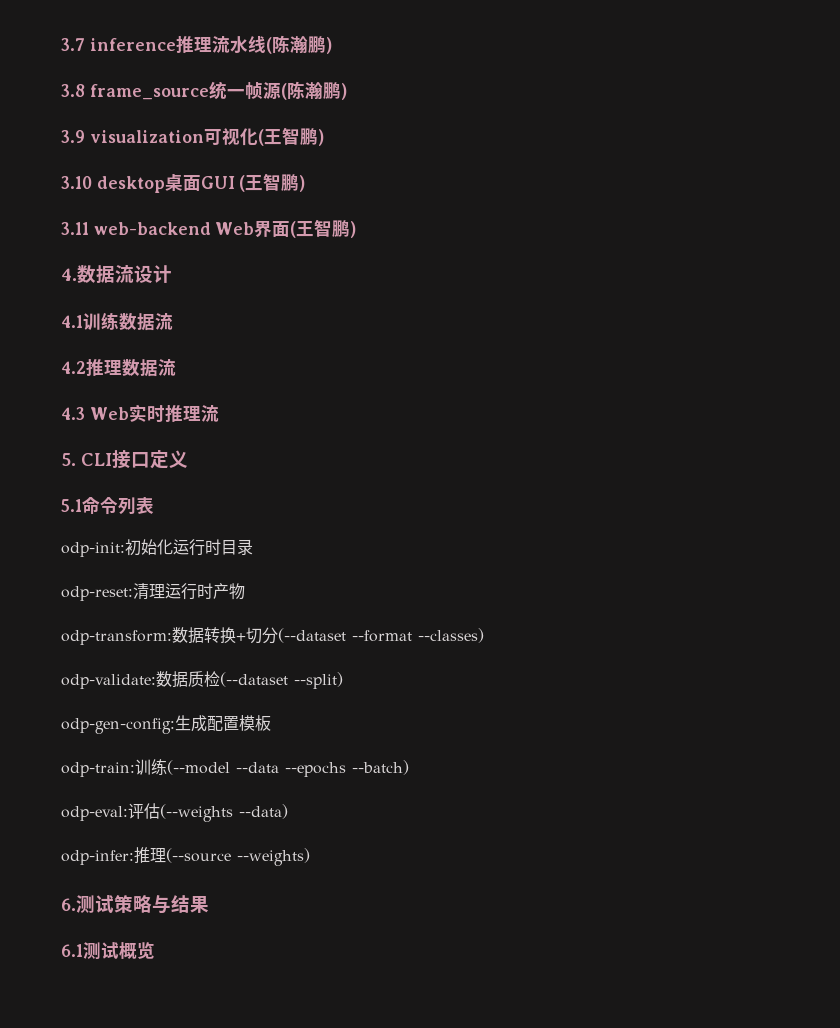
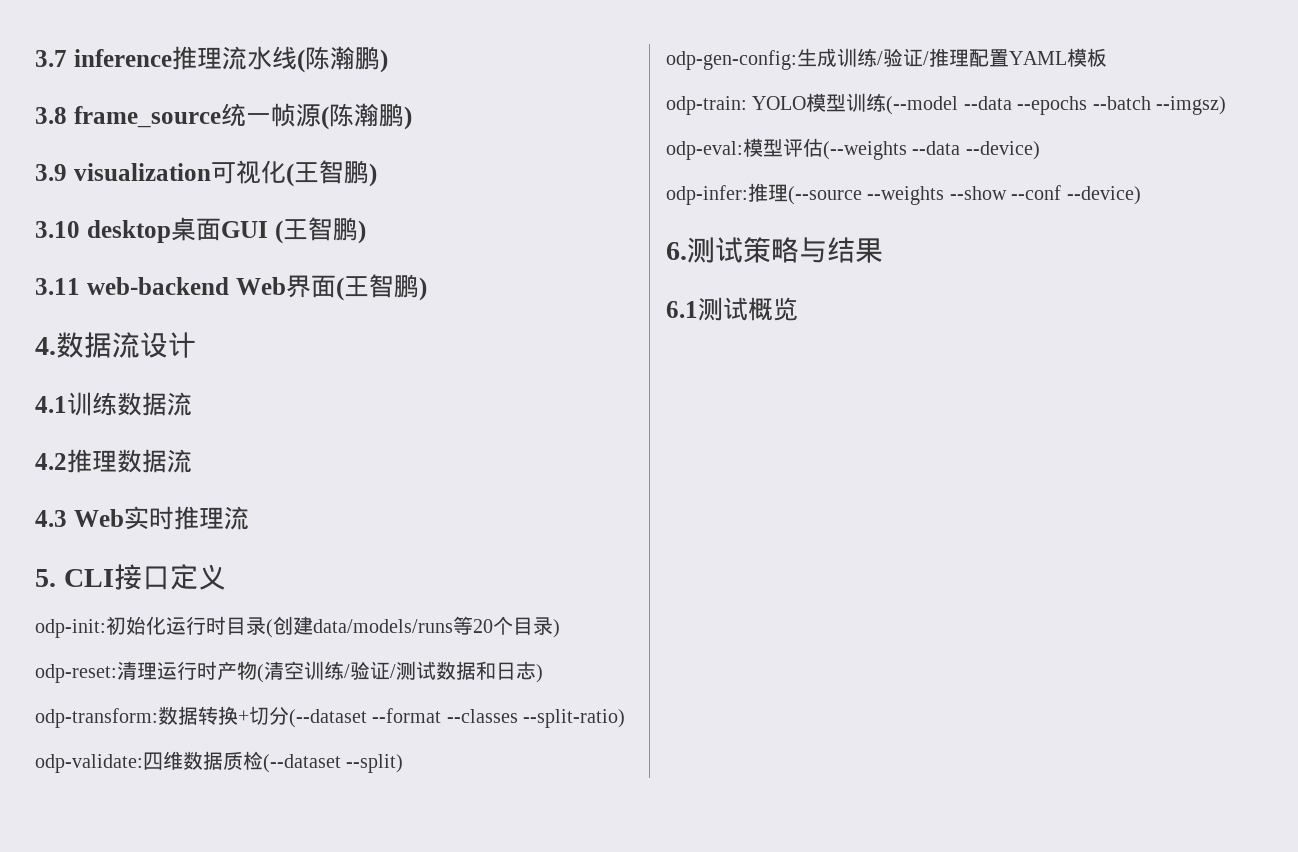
[61,497,154,515] // 5.1命令列表 -> (226, 577) none
(253, 547) none -> [266,616,560,638] (创建data/models/runs等20个目录)
(245, 591) none -> [257,661,543,683] (清空训练/验证/测试数据和日志)
[418,628,484,643] --classes) -> [446,709,626,728] --classes --split-ratio)
(156, 681) none -> [143,751,183,770] 四维
[207,715,239,731] 配置 -> [837,48,1067,67] 训练/验证/推理配置YAML
(135, 769) none -> [752,93,847,112] YOLO模型
[352,760,409,775] --batch) -> [1092,96,1226,115] --batch --imgsz)
(128, 813) none -> [743,138,783,157] 模型
[239,804,288,819] --data) -> [912,141,1040,160] --data --device)
[237,848,310,866] --weights) -> [867,185,1141,205] --weights --show --conf --device)

